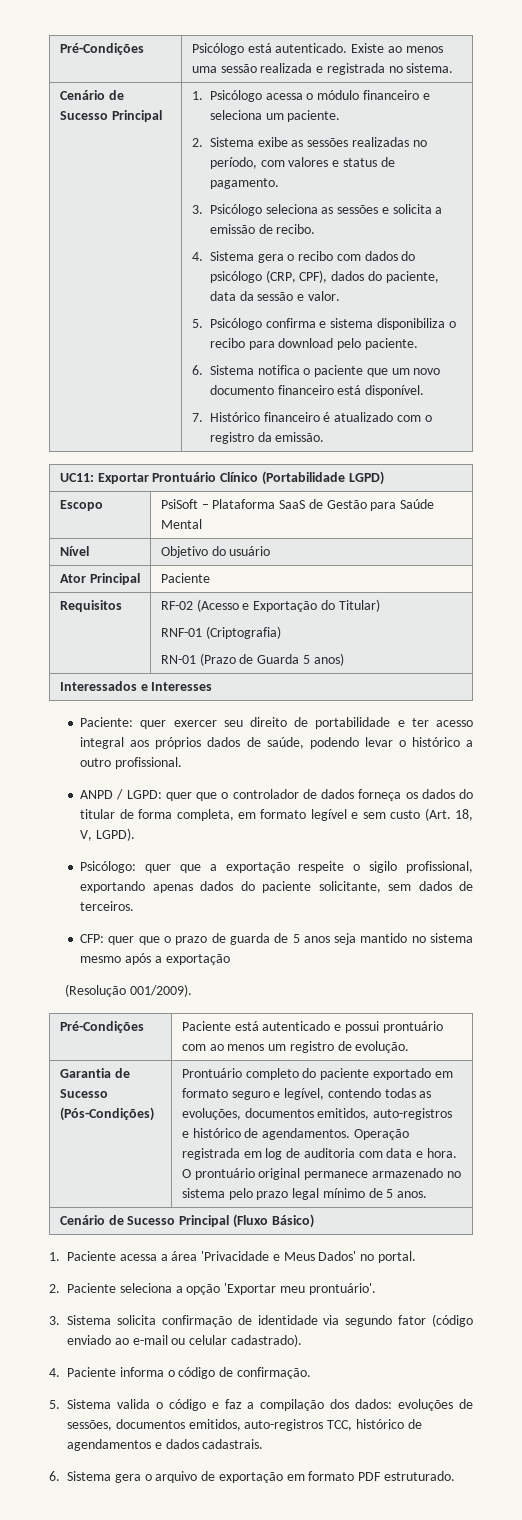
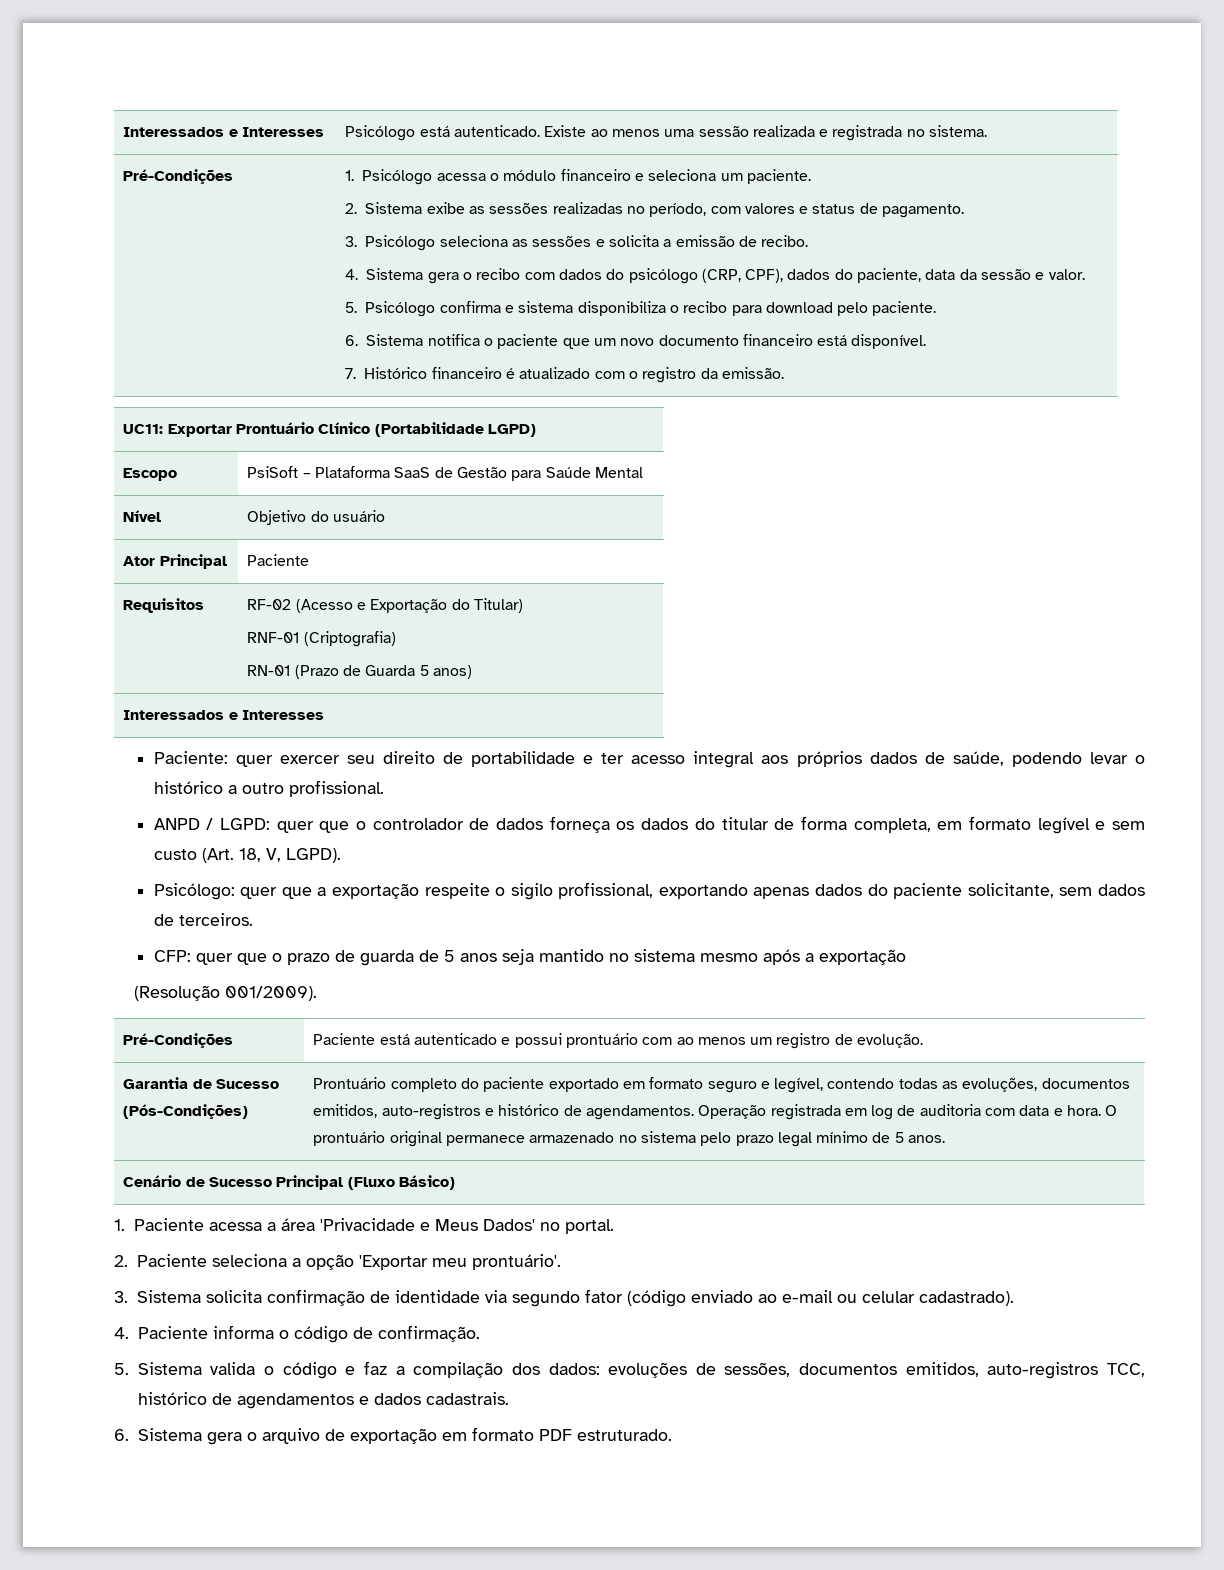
[59,43,144,55] Pré-Condições -> [123,127,324,137] Interessados e Interesses
[59,90,124,100] [59,110,162,122] Cenário de Sucesso Principal -> [123,169,234,184] Pré-Condições

